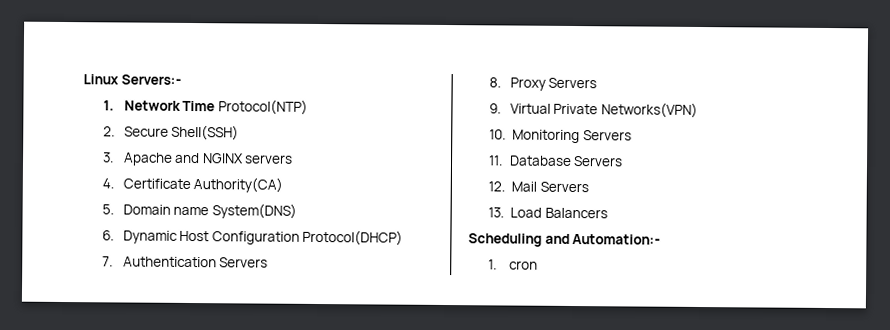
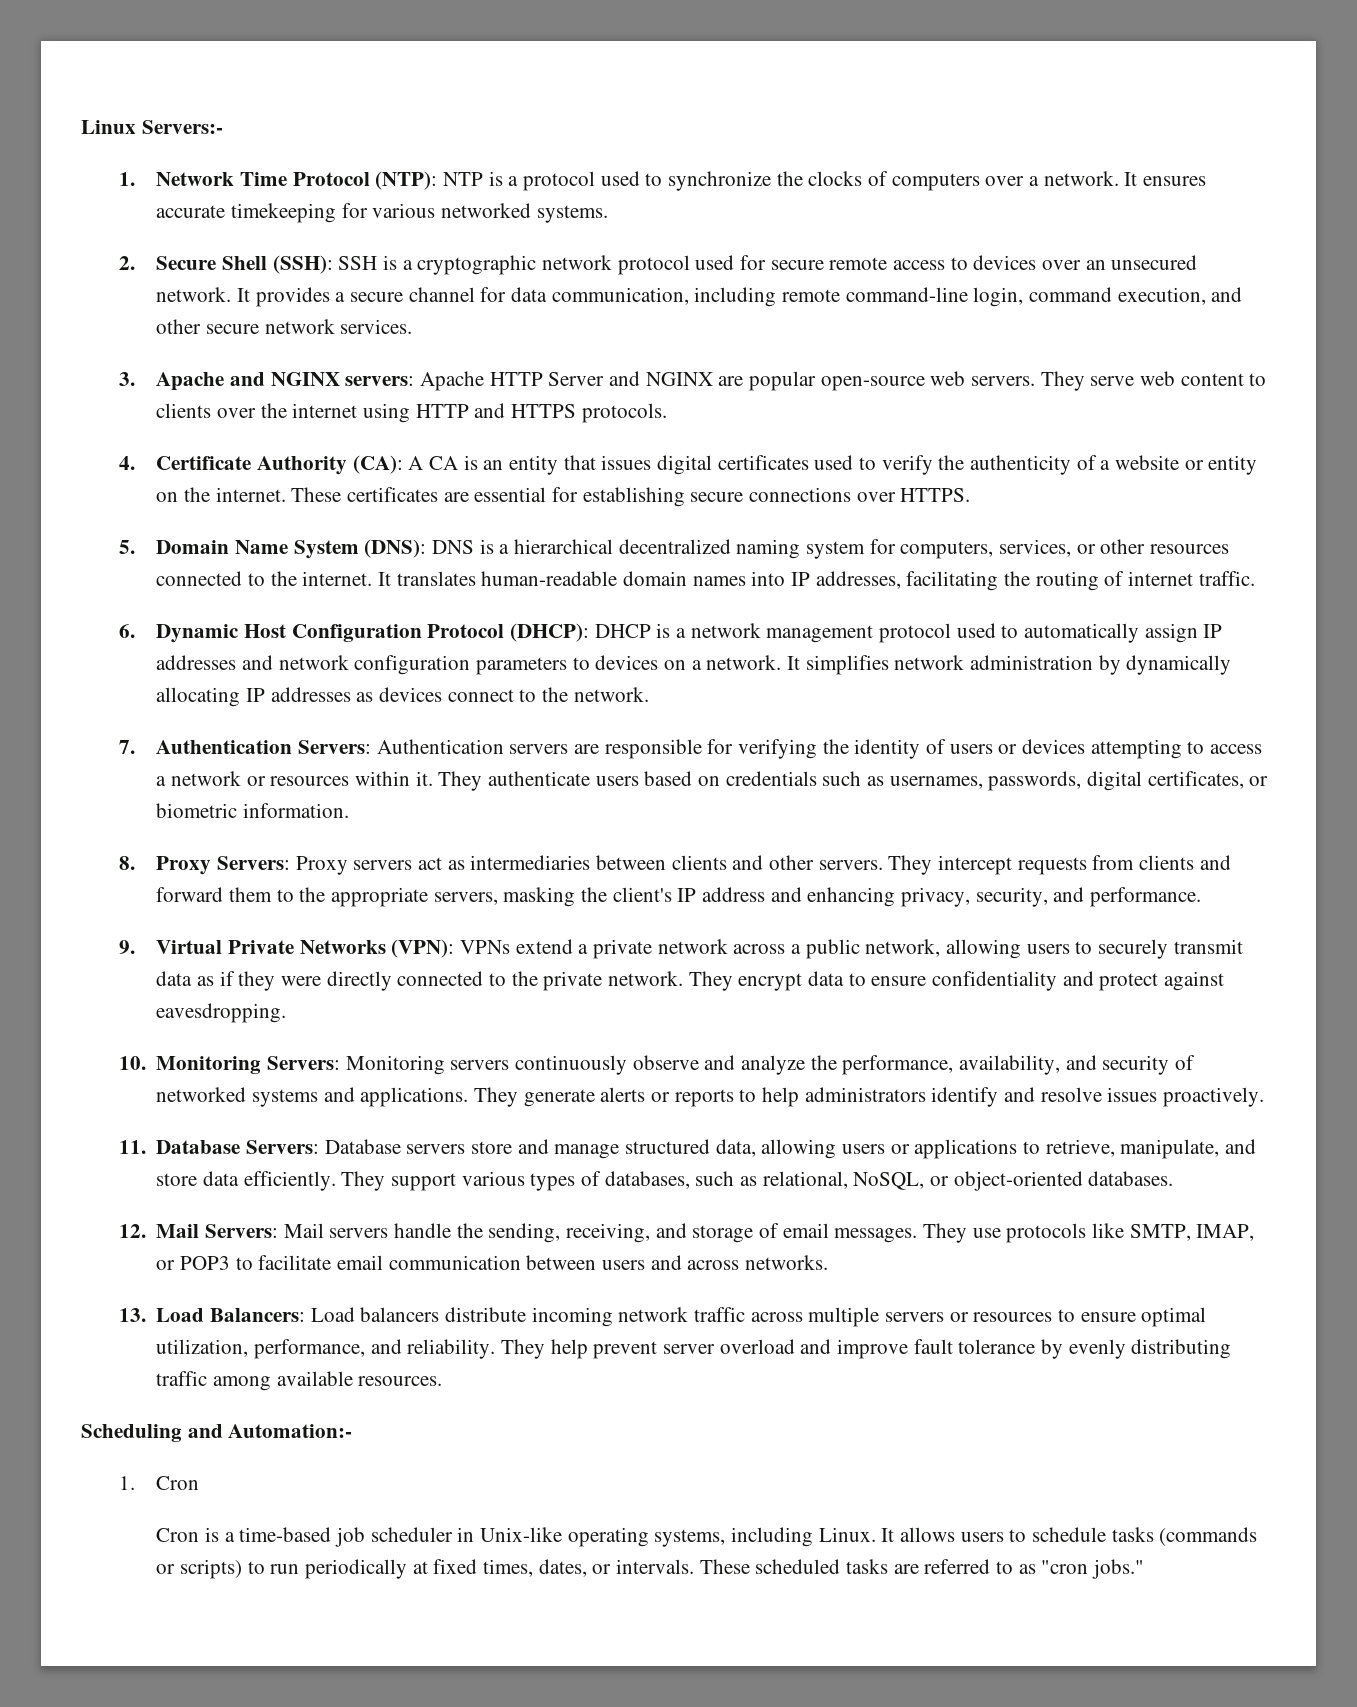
[217,99,308,115] [103,124,240,141] [103,152,294,166] [102,177,284,193] [102,203,297,219] [102,229,404,246] [102,256,269,268] [489,77,598,91] [489,102,698,118] [489,129,632,144] [488,155,624,167] [488,181,589,193] [488,207,608,219] [468,233,662,247] [488,259,538,270] Protocol(NTP) // 2. Secure Shell(SSH) // 3. Apache and NGINX servers // 4. Certificate Authority(CA) // 5. Domain name System(DNS) // 6. Dynamic Host Configuration Protocol(DHCP) // 7. Authentication Servers // 8. Proxy Servers // 9. Virtual Private Networks(VPN) // 10. Monitoring Servers // 11. Database Servers // 12. Mail Servers // 13. Load Balancers // Scheduling and Automation:- // 1. cron -> [292,171,1206,191] [156,203,608,223] [118,255,1198,275] [156,287,1243,307] [156,319,413,334] [118,371,1267,391] [156,403,667,423] [118,455,1258,475] [156,487,971,507] [118,539,1229,559] [156,571,1255,591] [118,623,1223,643] [156,655,1232,675] [156,687,649,707] [118,739,1262,759] [156,771,1269,791] [156,803,349,818] [118,855,1231,875] [156,887,1201,907] [118,939,1243,959] [156,971,1224,991] [156,1003,287,1023] [118,1055,1195,1075] [156,1087,1264,1107] [118,1139,1256,1159] [156,1171,1174,1191] [118,1223,1255,1243] [156,1255,828,1270] [118,1307,1207,1327] [156,1339,1232,1359] [156,1371,443,1391] [81,1424,353,1442] [118,1476,200,1490] [156,1527,1258,1547] [156,1559,1144,1579] Protocol (NTP): NTP is a protocol used to synchronize the clocks of computers over a network. It ensures accurate timekeeping for various networked systems. // 2. Secure Shell (SSH): SSH is a cryptographic network protocol used for secure remote access to devices over an unsecured network. It provides a secure channel for data communication, including remote command-line login, command execution, and other secure network services. // 3. Apache and NGINX servers: Apache HTTP Server and NGINX are popular open-source web servers. They serve web content to clients over the internet using HTTP and HTTPS protocols. // 4. Certificate Authority (CA): A CA is an entity that issues digital certificates used to verify the authenticity of a website or entity on the internet. These certificates are essential for establishing secure connections over HTTPS. // 5. Domain Name System (DNS): DNS is a hierarchical decentralized naming system for computers, services, or other resources connected to the internet. It translates human-readable domain names into IP addresses, facilitating the routing of internet traffic. // 6. Dynamic Host Configuration Protocol (DHCP): DHCP is a network management protocol used to automatically assign IP addresses and network configuration parameters to devices on a network. It simplifies network administration by dynamically allocating IP addresses as devices connect to the network. // 7. Authentication Servers: Authentication servers are responsible for verifying the identity of users or devices attempting to access a network or resources within it. They authenticate users based on credentials such as usernames, passwords, digital certificates, or biometric information. // 8. Proxy Servers: Proxy servers act as intermediaries between clients and other servers. They intercept requests from clients and forward them to the appropriate servers, masking the client's IP address and enhancing privacy, security, and performance. // 9. Virtual Private Networks (VPN): VPNs extend a private network across a public network, allowing users to securely transmit data as if they were directly connected to the private network. They encrypt data to ensure confidentiality and protect against eavesdropping. // 10. Monitoring Servers: Monitoring servers continuously observe and analyze the performance, availability, and security of networked systems and applications. They generate alerts or reports to help administrators identify and resolve issues proactively. // 11. Database Servers: Database servers store and manage structured data, allowing users or applications to retrieve, manipulate, and store data efficiently. They support various types of databases, such as relational, NoSQL, or object-oriented databases. // 12. Mail Servers: Mail servers handle the sending, receiving, and storage of email messages. They use protocols like SMTP, IMAP, or POP3 to facilitate email communication between users and across networks. // 13. Load Balancers: Load balancers distribute incoming network traffic across multiple servers or resources to ensure optimal utilization, performance, and reliability. They help prevent server overload and improve fault tolerance by evenly distributing traffic among available resources. // Scheduling and Automation:- // 1. Cron // Cron is a time-based job scheduler in Unix-like operating systems, including Linux. It allows users to schedule tasks (commands or scripts) to run periodically at fixed times, dates, or intervals. These scheduled tasks are referred to as "cron jobs."

